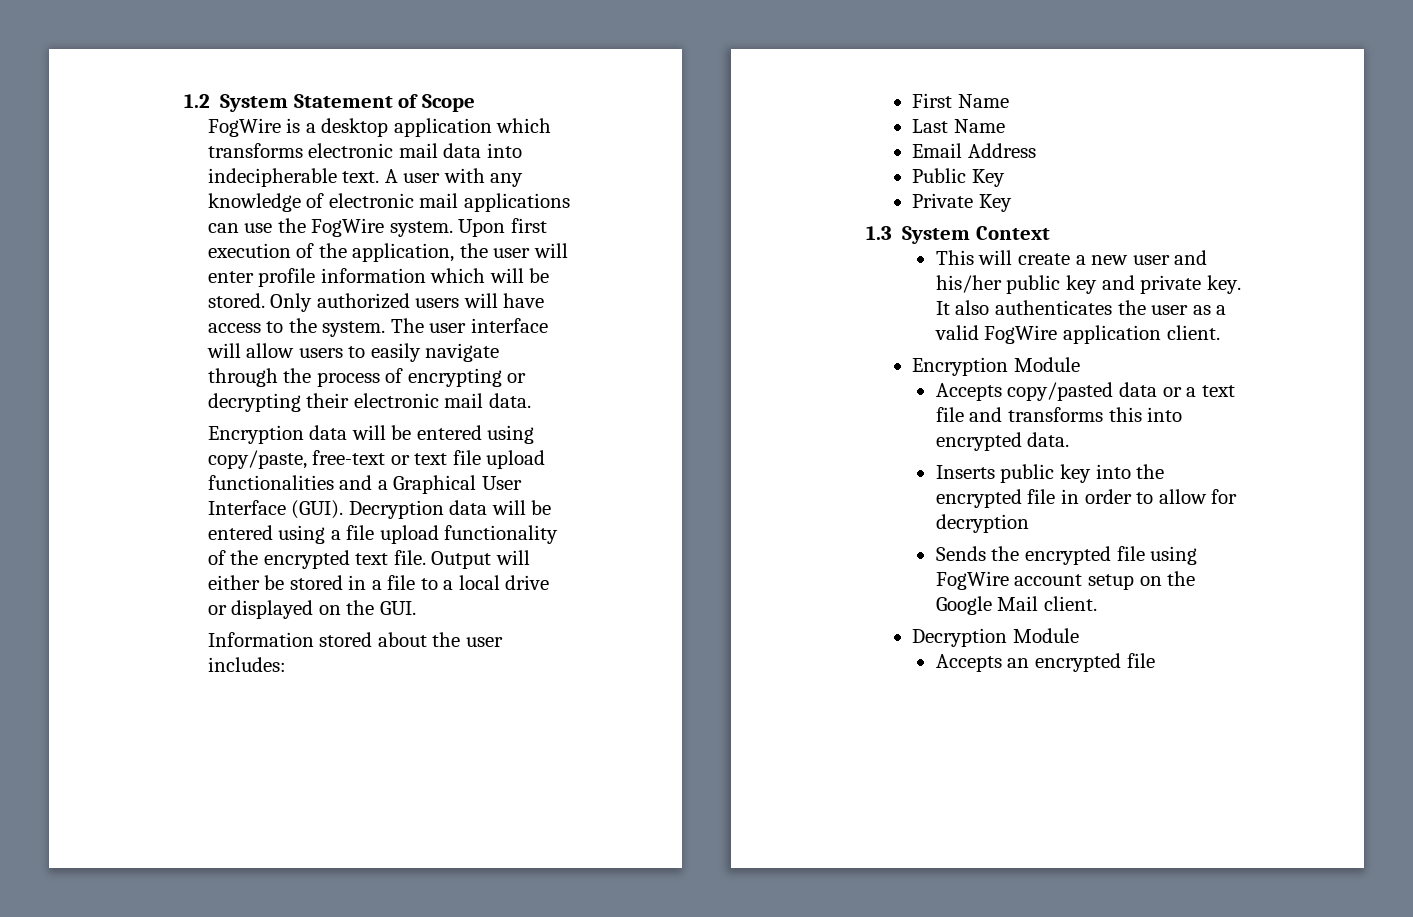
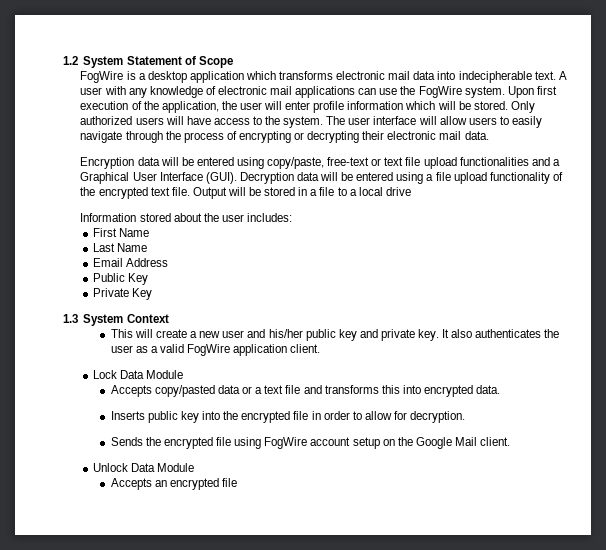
[207,575,260,590] either -> (246, 191) none
[207,600,416,619] or displayed on the GUI. -> (411, 191) none
[912,357,1009,376] Encryption -> [93,370,145,379] Lock Data
[935,514,1029,533] decryption -> [410,411,466,423] decryption.
[912,628,1008,647] Decryption -> [93,463,156,472] Unlock Data

